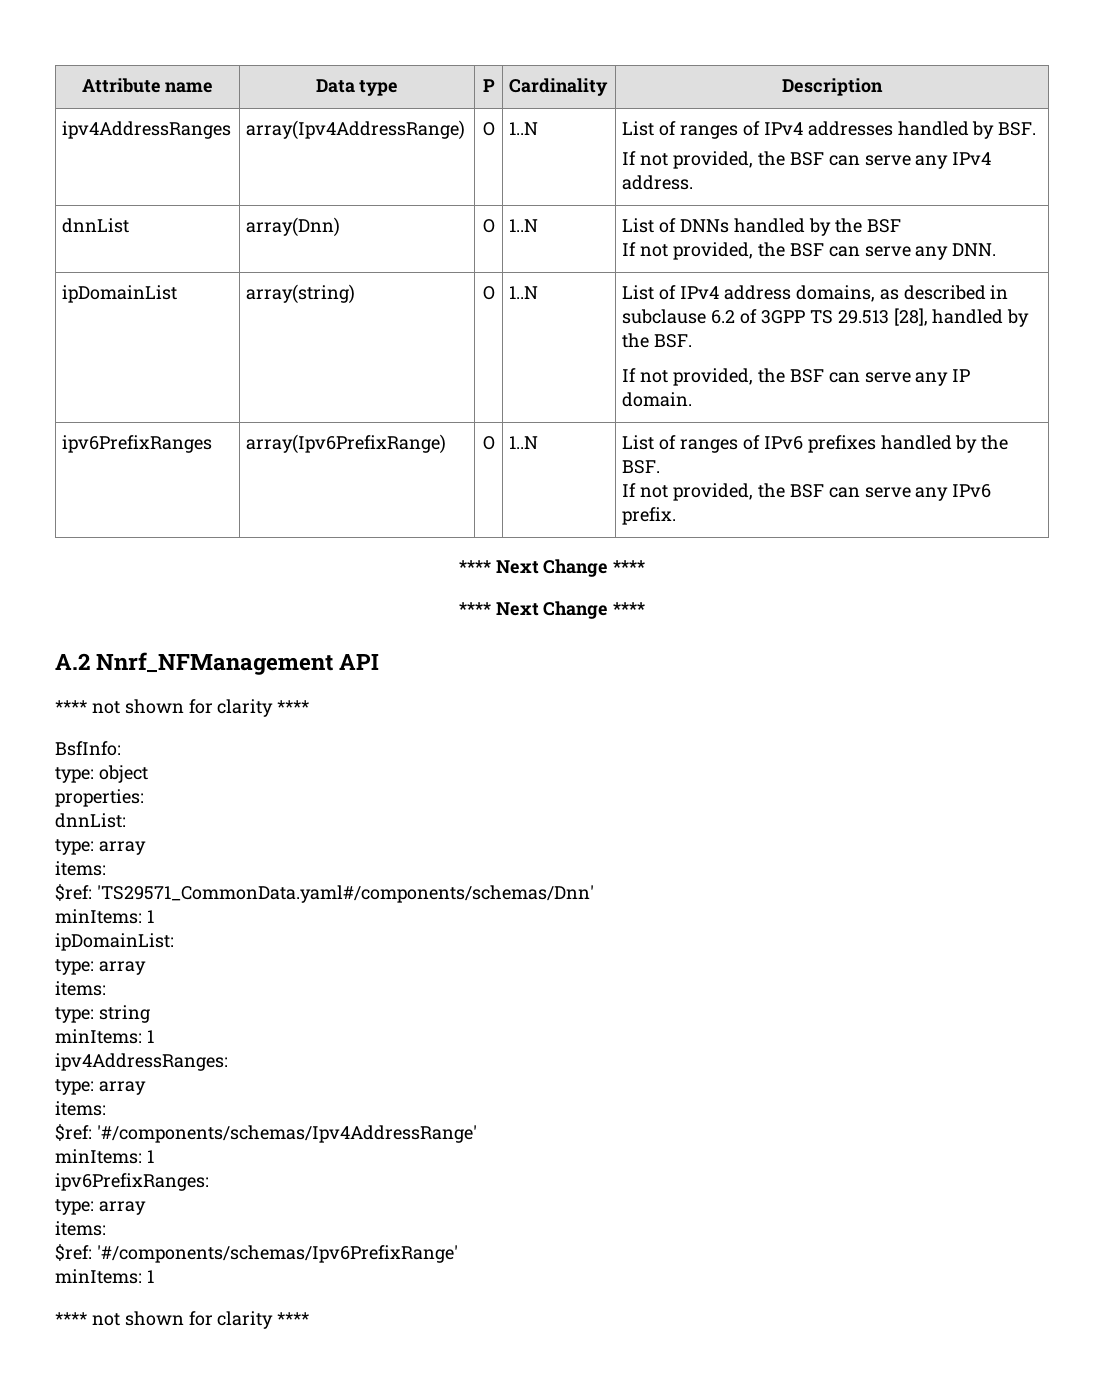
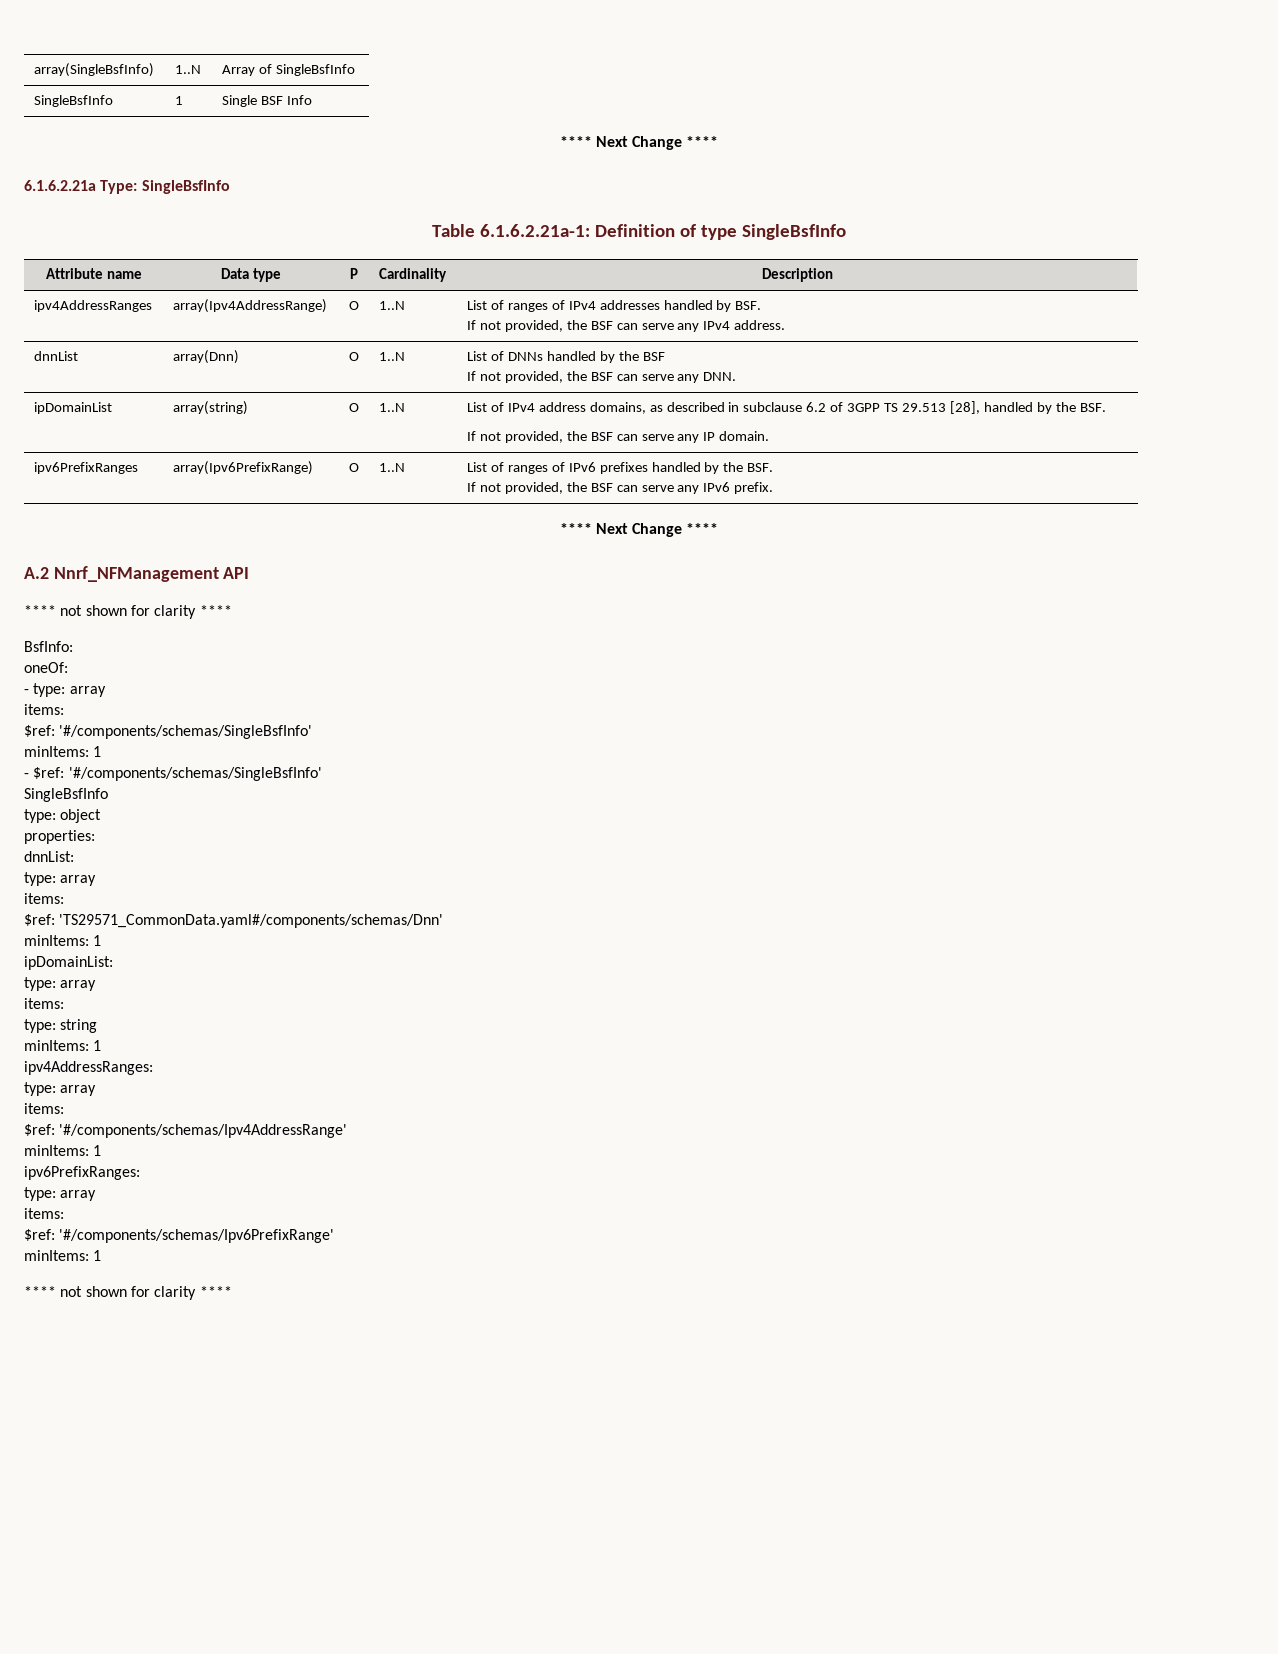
(81, 85) none -> [34,63,155,77] [175,65,202,74] [222,64,355,76] [34,95,114,107] [175,96,184,105] [222,95,312,107] [559,136,719,150] [24,180,230,194] [432,224,846,240] array(SingleBsfInfo) | 1..N | Array of SingleBsfInfo // SingleBsfInfo | 1 | Single BSF Info // **** Next Change **** // 6.1.6.2.21a Type: SingleBsfInfo // Table 6.1.6.2.21a-1: Definition of type SingleBsfInfo //
[458,601,646,619] // **** Next Change **** -> (719, 528) none
(121, 748) none -> [24,662,68,673] [24,683,106,697] [24,704,64,715] [24,725,313,739] [24,746,102,757] [24,767,322,781] [24,788,108,802] // oneOf: // - type: array // items: // $ref: '#/components/schemas/SingleBsfInfo' // minItems: 1 // - $ref: '#/components/schemas/SingleBsfInfo' // SingleBsfInfo

